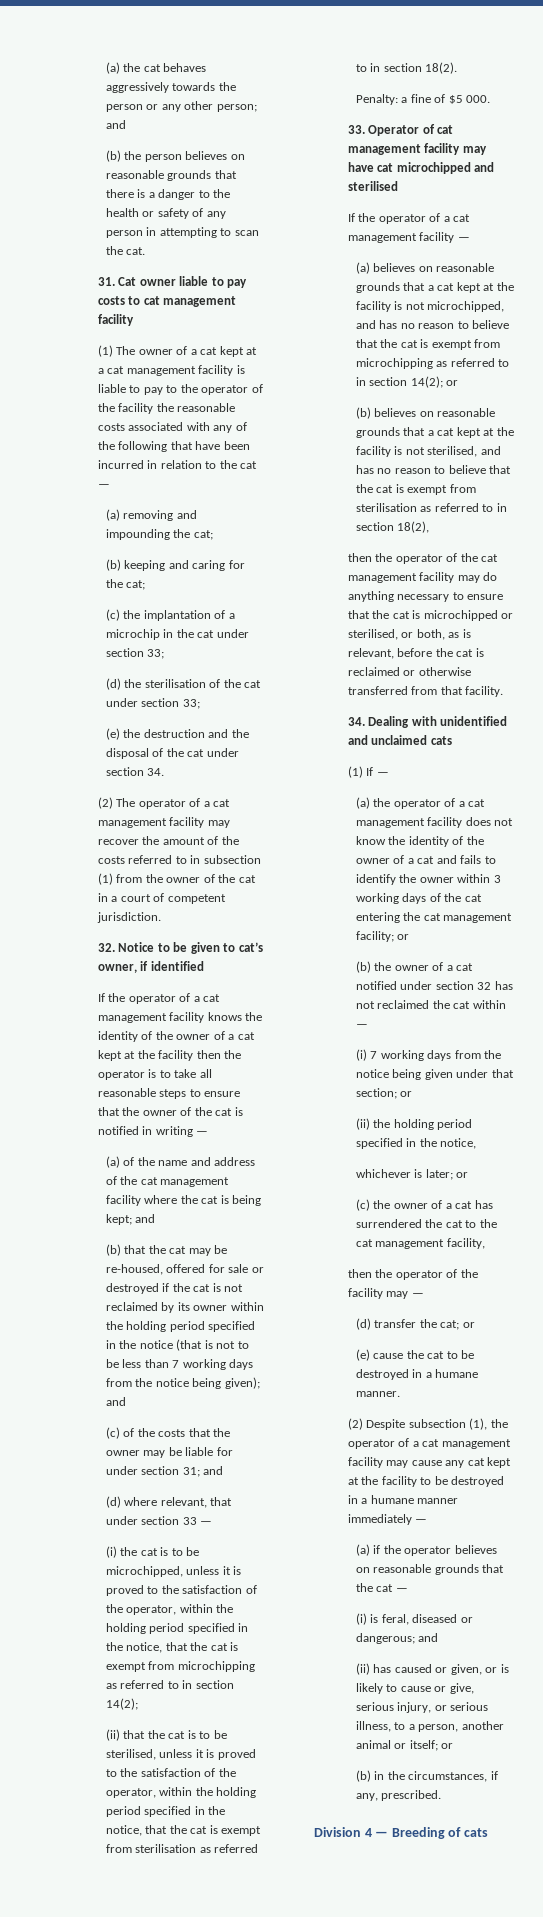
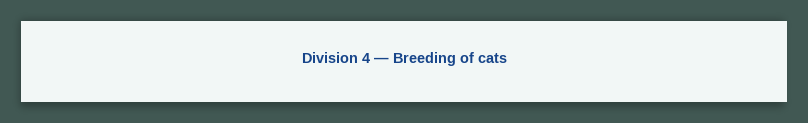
[105,62,207,74] [105,82,236,93] [105,101,257,112] [105,120,126,129] [105,150,245,162] [105,170,237,181] [105,189,231,200] [105,208,226,219] [105,227,259,238] [105,246,146,255] [97,276,248,288] [97,296,237,307] [97,314,134,326] [97,345,258,357] [97,365,245,376] [97,384,263,395] [97,403,236,414] [97,422,247,433] [97,441,250,452] [97,460,258,469] [97,484,110,488] [105,509,197,521] [105,529,213,540] [105,559,245,571] [105,579,146,590] [105,609,235,621] [105,629,249,640] [105,648,165,659] [105,678,262,690] [105,698,200,709] [105,728,249,740] [105,748,239,759] [105,767,165,776] [97,797,231,809] [97,817,230,828] [97,836,239,845] [97,855,261,864] [97,873,256,885] [97,893,226,904] [96,912,161,923] [97,942,263,954] [97,961,204,973] [97,993,221,1004] [97,1012,263,1023] [97,1031,255,1042] [97,1050,242,1061] [97,1069,212,1080] [97,1088,241,1099] [97,1107,243,1116] [97,1126,209,1137] [105,1156,256,1168] [105,1176,230,1187] [105,1195,262,1206] [105,1214,156,1225] [105,1244,228,1256] [105,1264,264,1275] [105,1283,244,1294] [105,1302,264,1313] [105,1321,256,1332] [105,1339,249,1351] [105,1359,254,1370] [105,1377,260,1389] [105,1397,126,1406] [105,1427,231,1439] [105,1447,233,1458] [105,1466,224,1477] [105,1496,233,1508] [105,1516,213,1525] [105,1546,200,1558] [105,1566,242,1577] [105,1585,257,1596] [105,1604,234,1615] [105,1623,249,1634] [105,1642,239,1653] [105,1661,255,1672] [105,1680,234,1689] [105,1698,138,1710] [105,1729,227,1741] [105,1749,256,1760] [105,1768,236,1777] [105,1787,257,1798] [105,1806,226,1817] [105,1825,262,1836] [105,1844,259,1853] [355,62,458,74] [355,94,491,105] [347,124,454,136] [347,143,487,155] [347,162,495,174] [347,181,398,191] [347,213,471,224] [347,232,470,243] [355,262,495,274] [355,282,514,293] [355,301,505,312] [355,320,510,329] [355,339,501,350] [355,358,510,369] [355,376,459,388] [355,407,496,419] [355,427,514,438] [355,446,501,457] [355,465,512,474] [355,484,476,495] [355,503,507,512] [355,521,430,533] [347,553,499,564] [347,572,498,583] [347,591,504,602] [347,610,514,621] [347,629,471,640] [347,648,484,659] [347,667,471,676] [347,686,504,697] [347,716,508,728] [347,735,452,745] [347,766,389,778] [355,797,486,809] [355,817,514,828] [355,836,484,847] [355,855,496,864] [355,874,501,885] [355,893,482,904] [355,912,513,923] [355,931,410,942] [355,961,474,973] [355,981,513,990] [355,1000,506,1009] [355,1024,368,1028] [355,1049,502,1061] [355,1069,514,1080] [355,1088,413,1099] [355,1118,473,1130] [355,1138,477,1149] [355,1169,469,1180] [355,1199,493,1211] [355,1219,497,1228] [355,1238,485,1249] [347,1269,478,1280] [347,1288,424,1299] [355,1318,475,1330] [355,1349,475,1361] [355,1369,479,1380] [355,1391,400,1397] [347,1418,508,1430] [347,1438,511,1449] [347,1457,512,1468] [347,1476,505,1487] [347,1495,459,1504] [347,1514,428,1525] [355,1544,497,1556] [355,1564,505,1575] [355,1583,408,1592] [355,1613,473,1625] [355,1633,439,1644] [355,1663,509,1675] [355,1683,474,1694] [355,1702,489,1713] [355,1721,504,1732] [355,1740,454,1751] [355,1770,498,1782] [355,1790,442,1801] (a) the cat behaves aggressively towards the person or any other person; and // (b) the person believes on reasonable grounds that there is a danger to the health or safety of any person in attempting to scan the cat. // 31. Cat owner liable to pay costs to cat management facility // (1) The owner of a cat kept at a cat management facility is liable to pay to the operator of the facility the reasonable costs associated with any of the following that have been incurred in relation to the cat — // (a) removing and impounding the cat; // (b) keeping and caring for the cat; // (c) the implantation of a microchip in the cat under section 33; // (d) the sterilisation of the cat under section 33; // (e) the destruction and the disposal of the cat under section 34. // (2) The operator of a cat management facility may recover the amount of the costs referred to in subsection (1) from the owner of the cat in a court of competent jurisdiction. // 32. Notice to be given to cat’s owner, if identified // If the operator of a cat management facility knows the identity of the owner of a cat kept at the facility then the operator is to take all reasonable steps to ensure that the owner of the cat is notified in writing — // (a) of the name and address of the cat management facility where the cat is being kept; and // (b) that the cat may be re-housed, offered for sale or destroyed if the cat is not reclaimed by its owner within the holding period specified in the notice (that is not to be less than 7 working days from the notice being given); and // (c) of the costs that the owner may be liable for under section 31; and // (d) where relevant, that under section 33 — // (i) the cat is to be microchipped, unless it is proved to the satisfaction of the operator, within the holding period specified in the notice, that the cat is exempt from microchipping as referred to in section 14(2); // (ii) that the cat is to be sterilised, unless it is proved to the satisfaction of the operator, within the holding period specified in the notice, that the cat is exempt from sterilisation as referred to in section 18(2). // Penalty: a fine of $5 000. // 33. Operator of cat management facility may have cat microchipped and sterilised // If the operator of a cat management facility — // (a) believes on reasonable grounds that a cat kept at the facility is not microchipped, and has no reason to believe that the cat is exempt from microchipping as referred to in section 14(2); or // (b) believes on reasonable grounds that a cat kept at the facility is not sterilised, and has no reason to believe that the cat is exempt from sterilisation as referred to in section 18(2), // then the operator of the cat management facility may do anything necessary to ensure that the cat is microchipped or sterilised, or both, as is relevant, before the cat is reclaimed or otherwise transferred from that facility. // 34. Dealing with unidentified and unclaimed cats // (1) If — // (a) the operator of a cat management facility does not know the identity of the owner of a cat and fails to identify the owner within 3 working days of the cat entering the cat management facility; or // (b) the owner of a cat notified under section 32 has not reclaimed the cat within — // (i) 7 working days from the notice being given under that section; or // (ii) the holding period specified in the notice, // whichever is later; or // (c) the owner of a cat has surrendered the cat to the cat management facility, // then the operator of the facility may — // (d) transfer the cat; or // (e) cause the cat to be destroyed in a humane manner. // (2) Despite subsection (1), the operator of a cat management facility may cause any cat kept at the facility to be destroyed in a humane manner immediately — // (a) if the operator believes on reasonable grounds that the cat — // (i) is feral, diseased or dangerous; and // (ii) has caused or given, or is likely to cause or give, serious injury, or serious illness, to a person, another animal or itself; or // (b) in the circumstances, if any, prescribed. // -> (301, 57) none

